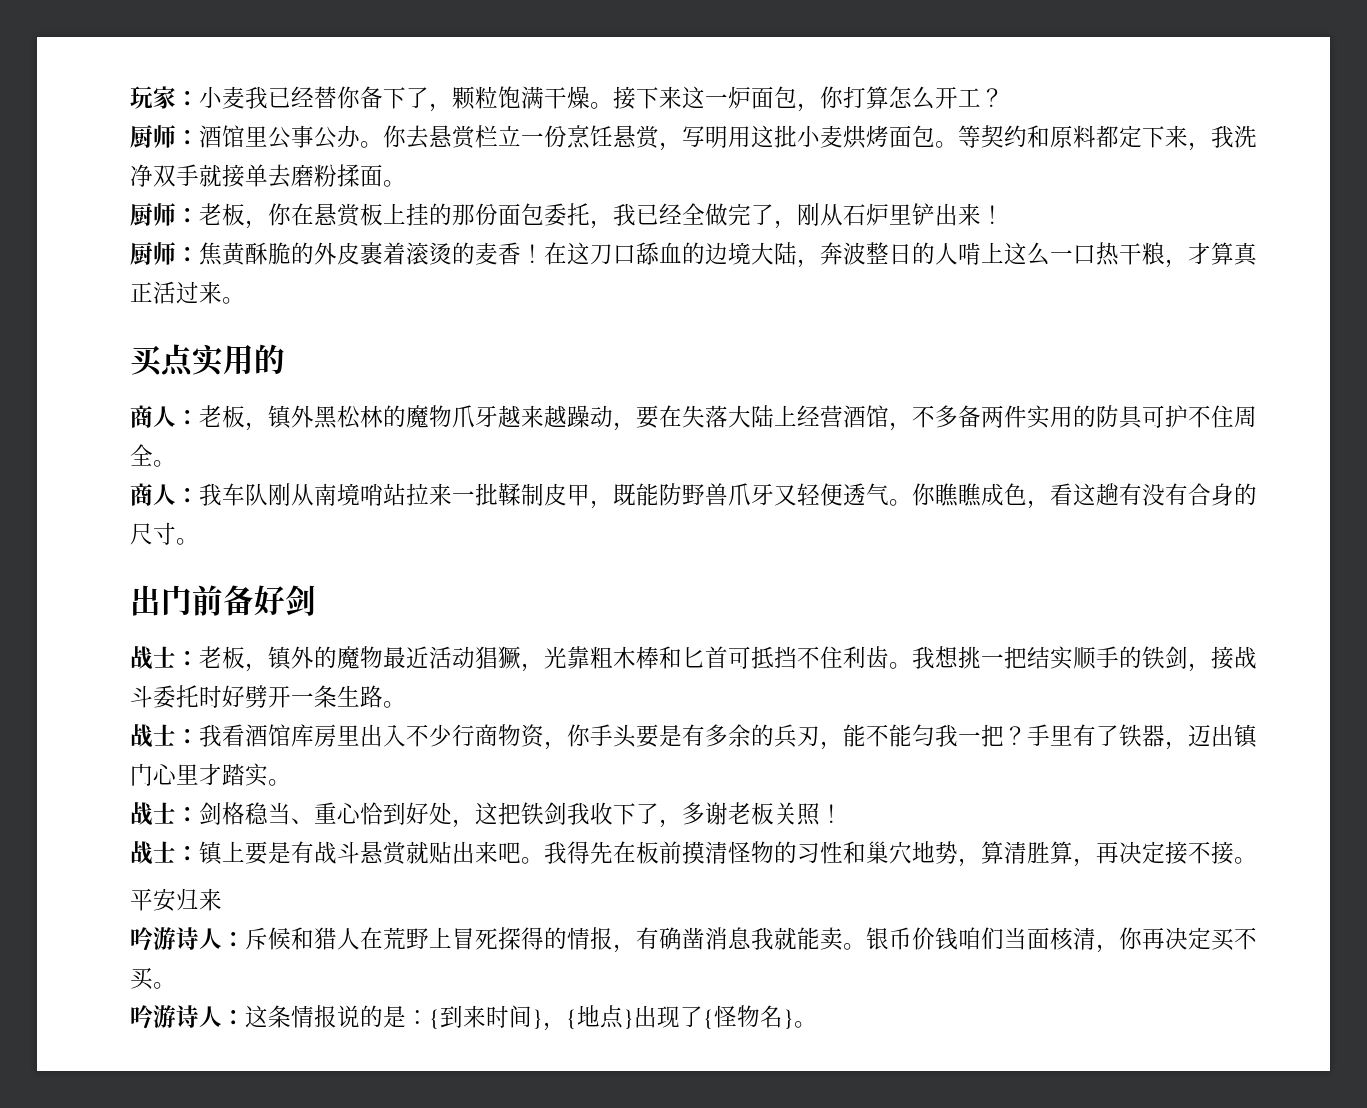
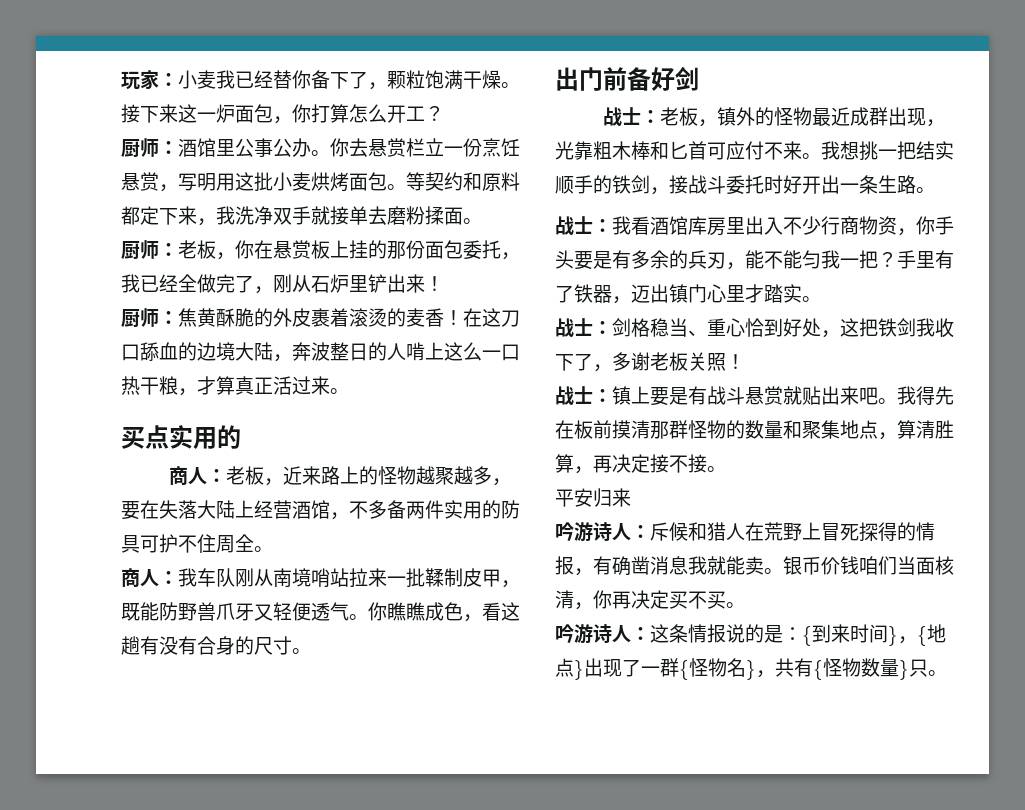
[268,405,613,429] 镇外黑松林的魔物爪牙越来越躁动 -> [283,466,493,485] 近来路上的怪物越聚越多
[337,646,521,669] 魔物最近活动猖獗 -> [774,107,927,126] 怪物最近成群出现
[751,646,889,669] 抵挡不住利齿 -> [726,141,802,160] 应付不来
[245,685,291,708] 劈开 -> [802,175,840,194] 开出
[728,841,958,864] 怪物的习性和巢穴地势 -> [650,420,878,439] 那群怪物的数量和聚集地点
(703, 1016) none -> [641,658,679,677] 一群
(794, 1019) none -> [756,658,928,680] ，共有{怪物数量}只

